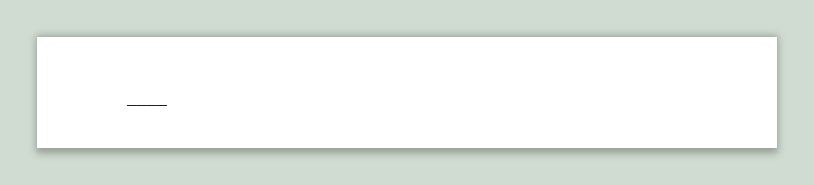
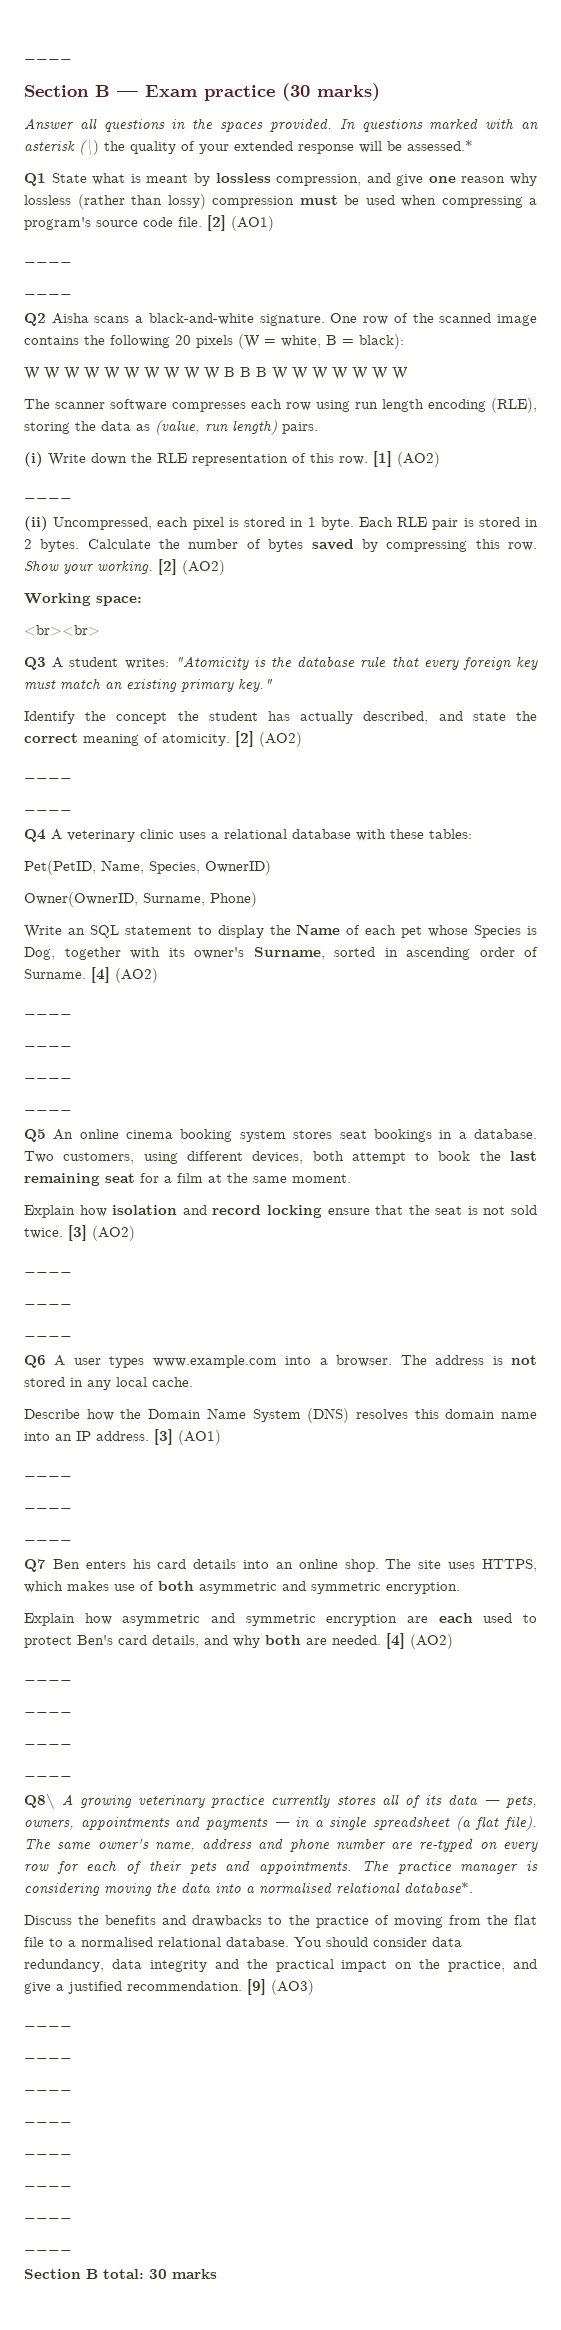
[127,104,167,106] ____ -> [24,56,72,60] [24,83,380,101] [24,118,538,132] [24,139,473,155] [24,173,537,186] [24,194,537,209] [24,215,274,231] [24,259,72,263] [24,291,72,295] [24,313,538,326] [24,334,404,349] [24,367,408,380] [24,398,537,413] [24,420,318,435] [24,451,440,467] [24,495,72,499] [24,516,539,531] [24,539,538,552] [24,559,225,575] [24,593,142,606] [24,625,100,636] [24,656,539,670] [24,678,273,692] [24,711,537,724] [24,731,302,747] [24,775,72,779] [24,807,72,811] [24,829,472,842] [24,860,271,875] [24,892,257,907] [24,924,537,938] [24,947,538,960] [24,967,158,983] [24,1011,72,1015] [24,1043,72,1047] [24,1075,72,1079] [24,1107,72,1111] [24,1129,537,1142] [24,1151,538,1164] [24,1173,351,1186] [24,1205,537,1218] [24,1225,135,1241] [24,1269,72,1273] [24,1301,72,1305] [24,1333,72,1337] [24,1355,537,1368] [24,1377,193,1390] [24,1408,537,1423] [24,1429,221,1445] [24,1473,72,1477] [24,1505,72,1509] [24,1537,72,1541] [24,1559,538,1572] [24,1581,460,1594] [24,1613,537,1626] [24,1633,453,1649] [24,1677,72,1681] [24,1709,72,1713] [24,1741,72,1745] [24,1773,72,1777] [24,1793,537,1809] [24,1816,537,1831] [24,1838,538,1852] [24,1860,538,1874] [24,1882,473,1896] [24,1915,537,1928] [24,1937,462,1947] [24,1959,537,1972] [24,1979,314,1995] [24,2023,72,2027] [24,2055,72,2059] [24,2087,72,2091] [24,2119,72,2123] [24,2151,72,2155] [24,2183,72,2187] [24,2215,72,2219] [24,2247,72,2251] [24,2269,217,2279] ____ // Section B — Exam practice (30 marks) // Answer all questions in the spaces provided. In questions marked with an asterisk (\) the quality of your extended response will be assessed.* // Q1 State what is meant by lossless compression, and give one reason why lossless (rather than lossy) compression must be used when compressing a program's source code file. [2] (AO1) // ____ // ____ // Q2 Aisha scans a black-and-white signature. One row of the scanned image contains the following 20 pixels (W = white, B = black): // W W W W W W W W W W B B B W W W W W W W // The scanner software compresses each row using run length encoding (RLE), storing the data as (value, run length) pairs. // (i) Write down the RLE representation of this row. [1] (AO2) // ____ // (ii) Uncompressed, each pixel is stored in 1 byte. Each RLE pair is stored in 2 bytes. Calculate the number of bytes saved by compressing this row. Show your working. [2] (AO2) // Working space: // <br><br> // Q3 A student writes: "Atomicity is the database rule that every foreign key must match an existing primary key." // Identify the concept the student has actually described, and state the correct meaning of atomicity. [2] (AO2) // ____ // ____ // Q4 A veterinary clinic uses a relational database with these tables: // Pet(PetID, Name, Species, OwnerID) // Owner(OwnerID, Surname, Phone) // Write an SQL statement to display the Name of each pet whose Species is Dog, together with its owner's Surname, sorted in ascending order of Surname. [4] (AO2) // ____ // ____ // ____ // ____ // Q5 An online cinema booking system stores seat bookings in a database. Two customers, using different devices, both attempt to book the last remaining seat for a film at the same moment. // Explain how isolation and record locking ensure that the seat is not sold twice. [3] (AO2) // ____ // ____ // ____ // Q6 A user types www.example.com into a browser. The address is not stored in any local cache. // Describe how the Domain Name System (DNS) resolves this domain name into an IP address. [3] (AO1) // ____ // ____ // ____ // Q7 Ben enters his card details into an online shop. The site uses HTTPS, which makes use of both asymmetric and symmetric encryption. // Explain how asymmetric and symmetric encryption are each used to protect Ben's card details, and why both are needed. [4] (AO2) // ____ // ____ // ____ // ____ // Q8\ A growing veterinary practice currently stores all of its data — pets, owners, appointments and payments — in a single spreadsheet (a flat file). The same owner's name, address and phone number are re-typed on every row for each of their pets and appointments. The practice manager is considering moving the data into a normalised relational database*. // Discuss the benefits and drawbacks to the practice of moving from the flat file to a normalised relational database. You should consider data redundancy, data integrity and the practical impact on the practice, and give a justified recommendation. [9] (AO3) // ____ // ____ // ____ // ____ // ____ // ____ // ____ // ____ // Section B total: 30 marks

